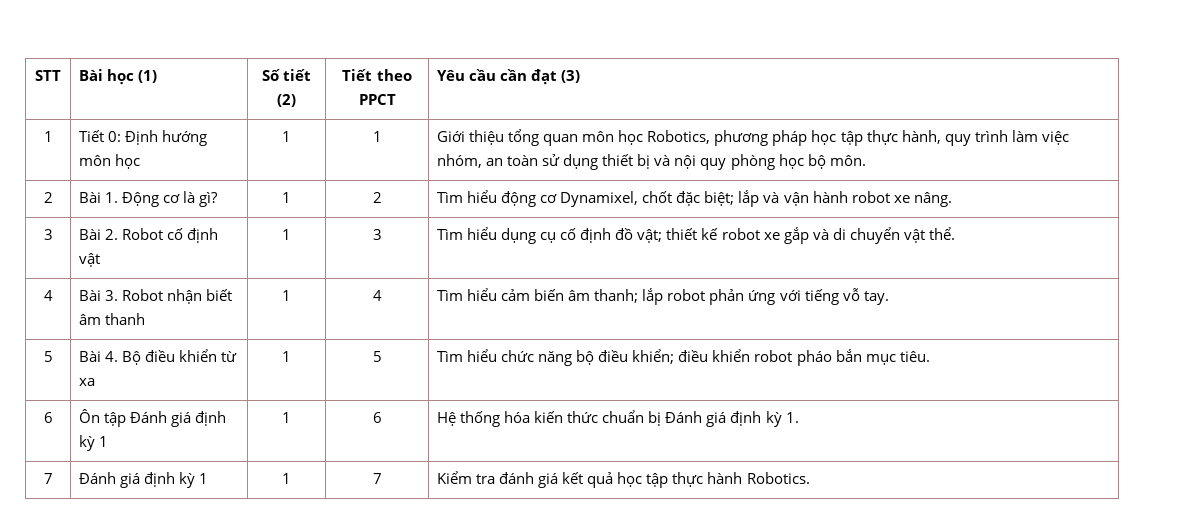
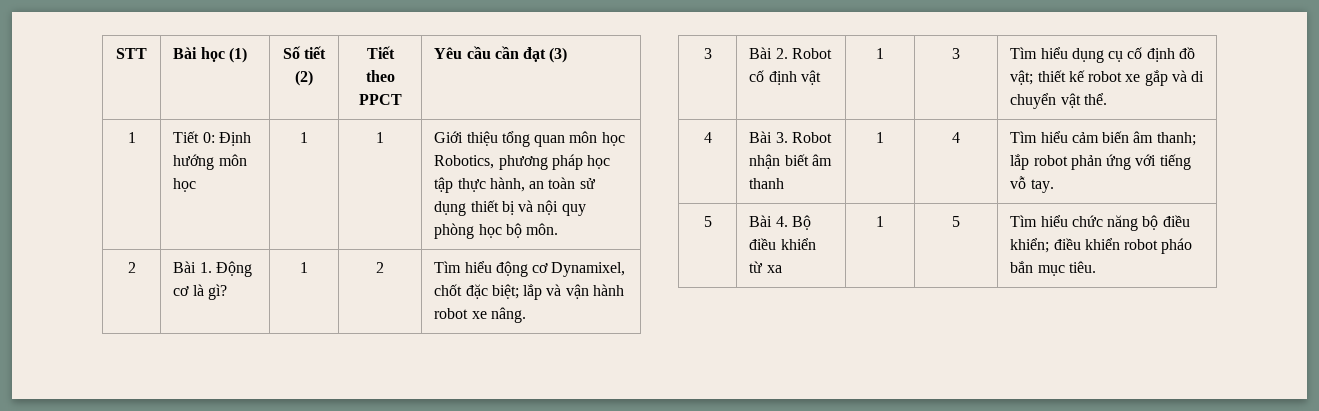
[944,130,1069,146] [437,154,483,168] quy trình làm việc nhóm, -> (525, 184) none
[43,412,53,423] [79,409,227,427] [79,435,109,451] [282,412,291,423] [372,412,382,423] [437,410,799,427] [43,473,53,484] [79,472,209,488] [282,473,291,484] [372,473,382,484] [437,471,810,488] // 6 | Ôn tập Đánh giá định kỳ 1 | 1 | 6 | Hệ thống hóa kiến thức chuẩn bị Đánh giá định kỳ 1. // 7 | Đánh giá định kỳ 1 | 1 | 7 | Kiểm tra đánh giá kết quả học tập thực hành Robotics. -> (1096, 267) none

